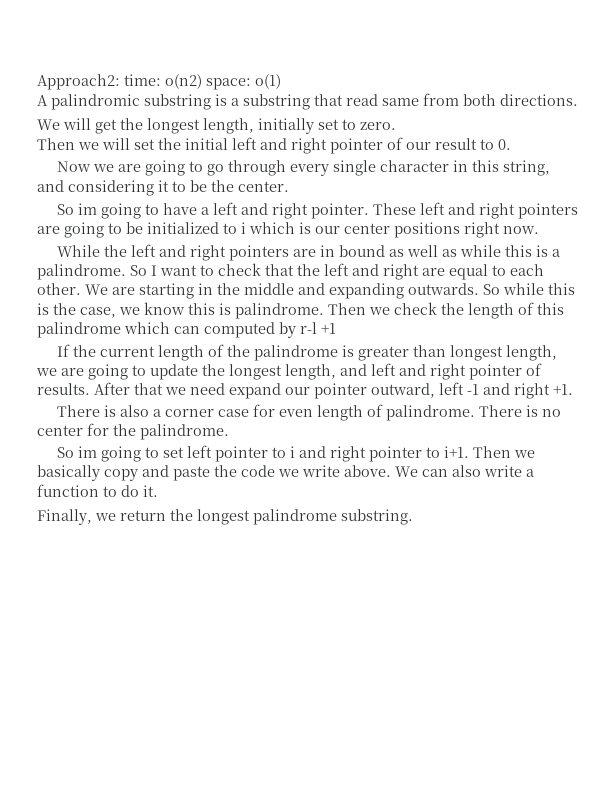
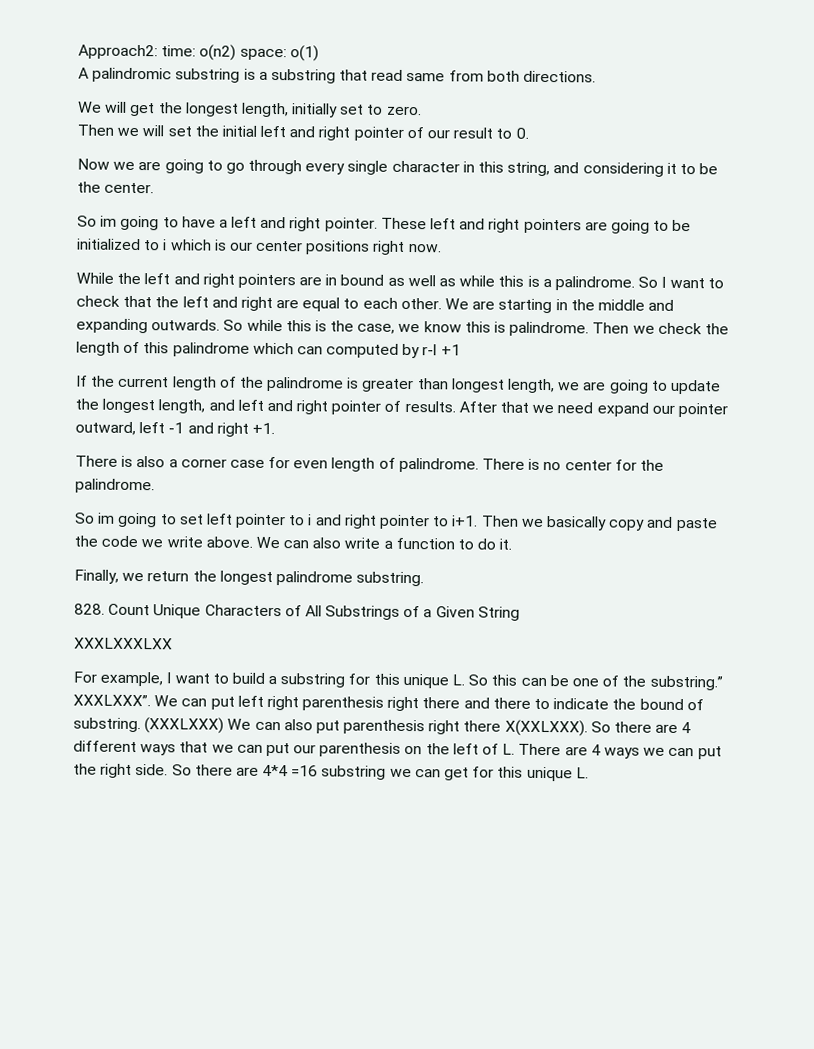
(413, 517) none -> [74,603,520,621] [74,637,173,650] [73,671,723,691] [73,694,704,712] [73,717,692,737] [73,740,722,760] [73,763,589,782] // 828. Count Unique Characters of All Substrings of a Given String // XXXLXXXLXX // For example, I want to build a substring for this unique L. So this can be one of the substring.” XXXLXXX”. We can put left right parenthesis right there and there to indicate the bound of substring. (XXXLXXX) We can also put parenthesis right there X(XXLXXX). So there are 4 different ways that we can put our parenthesis on the left of L. There are 4 ways we can put the right side. So there are 4*4 =16 substring we can get for this unique L.

